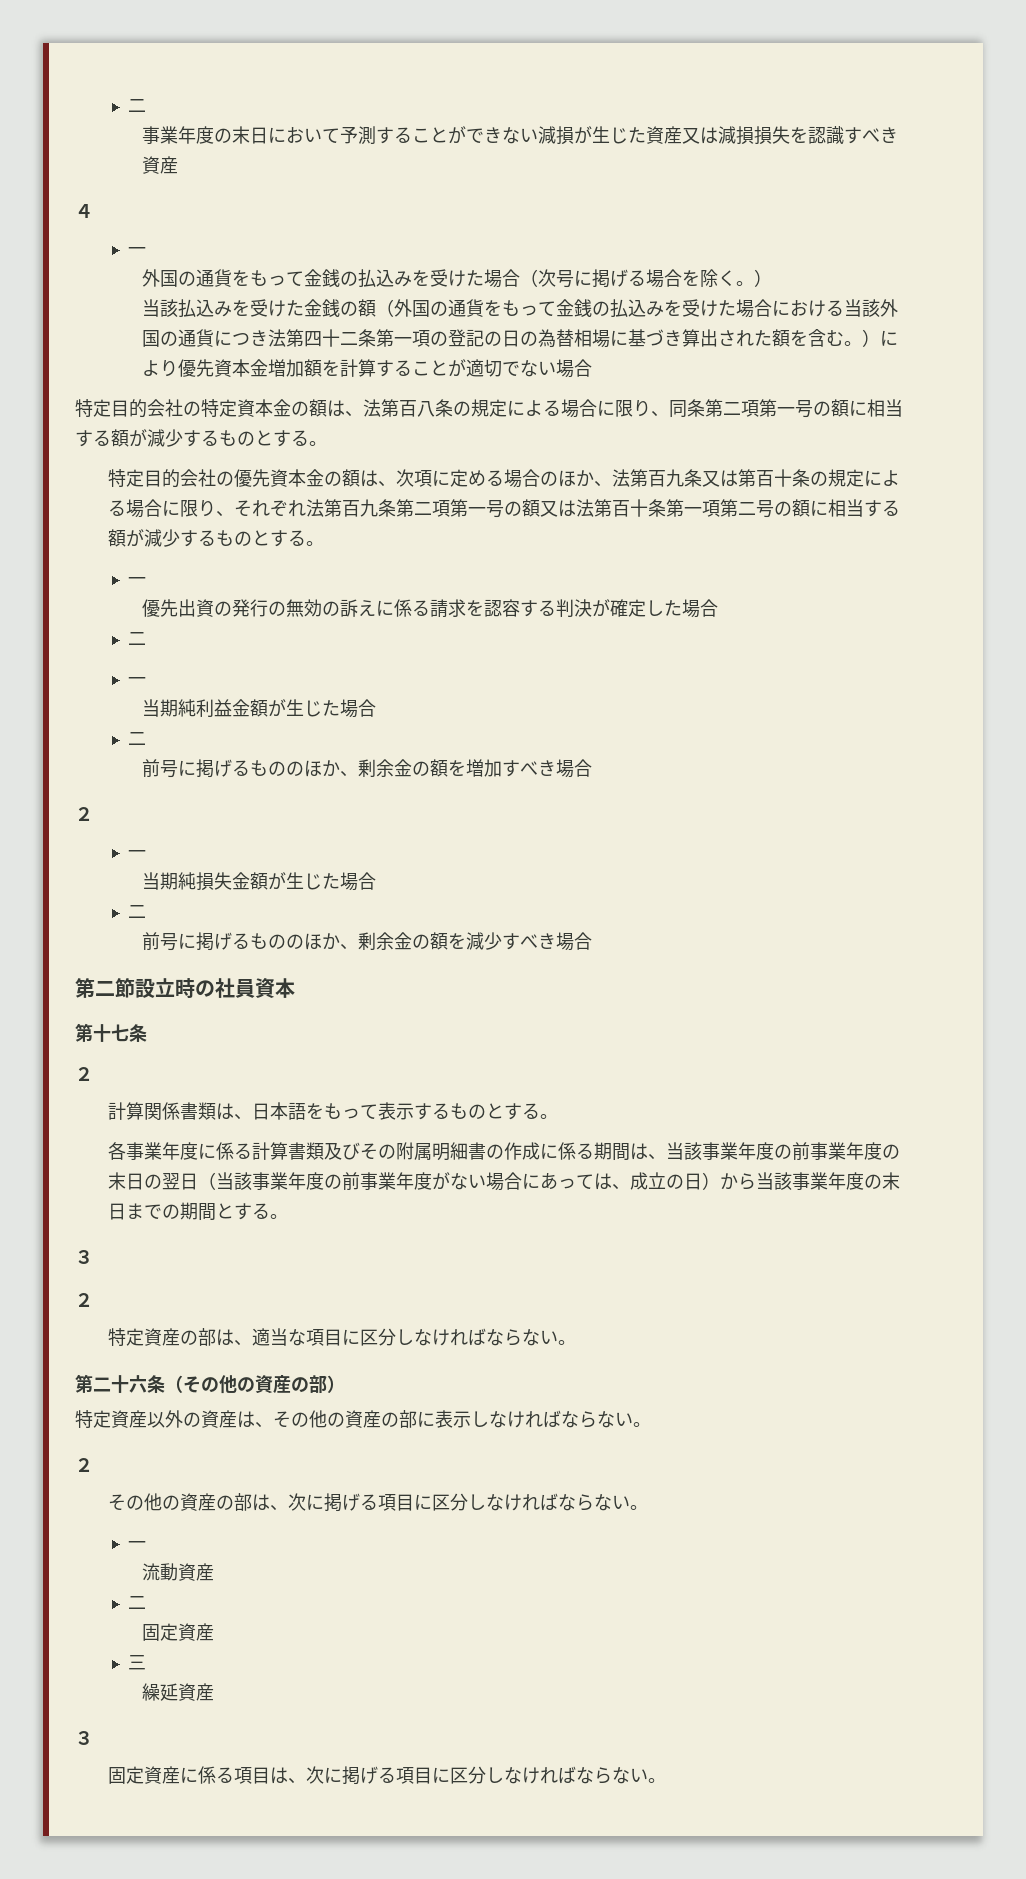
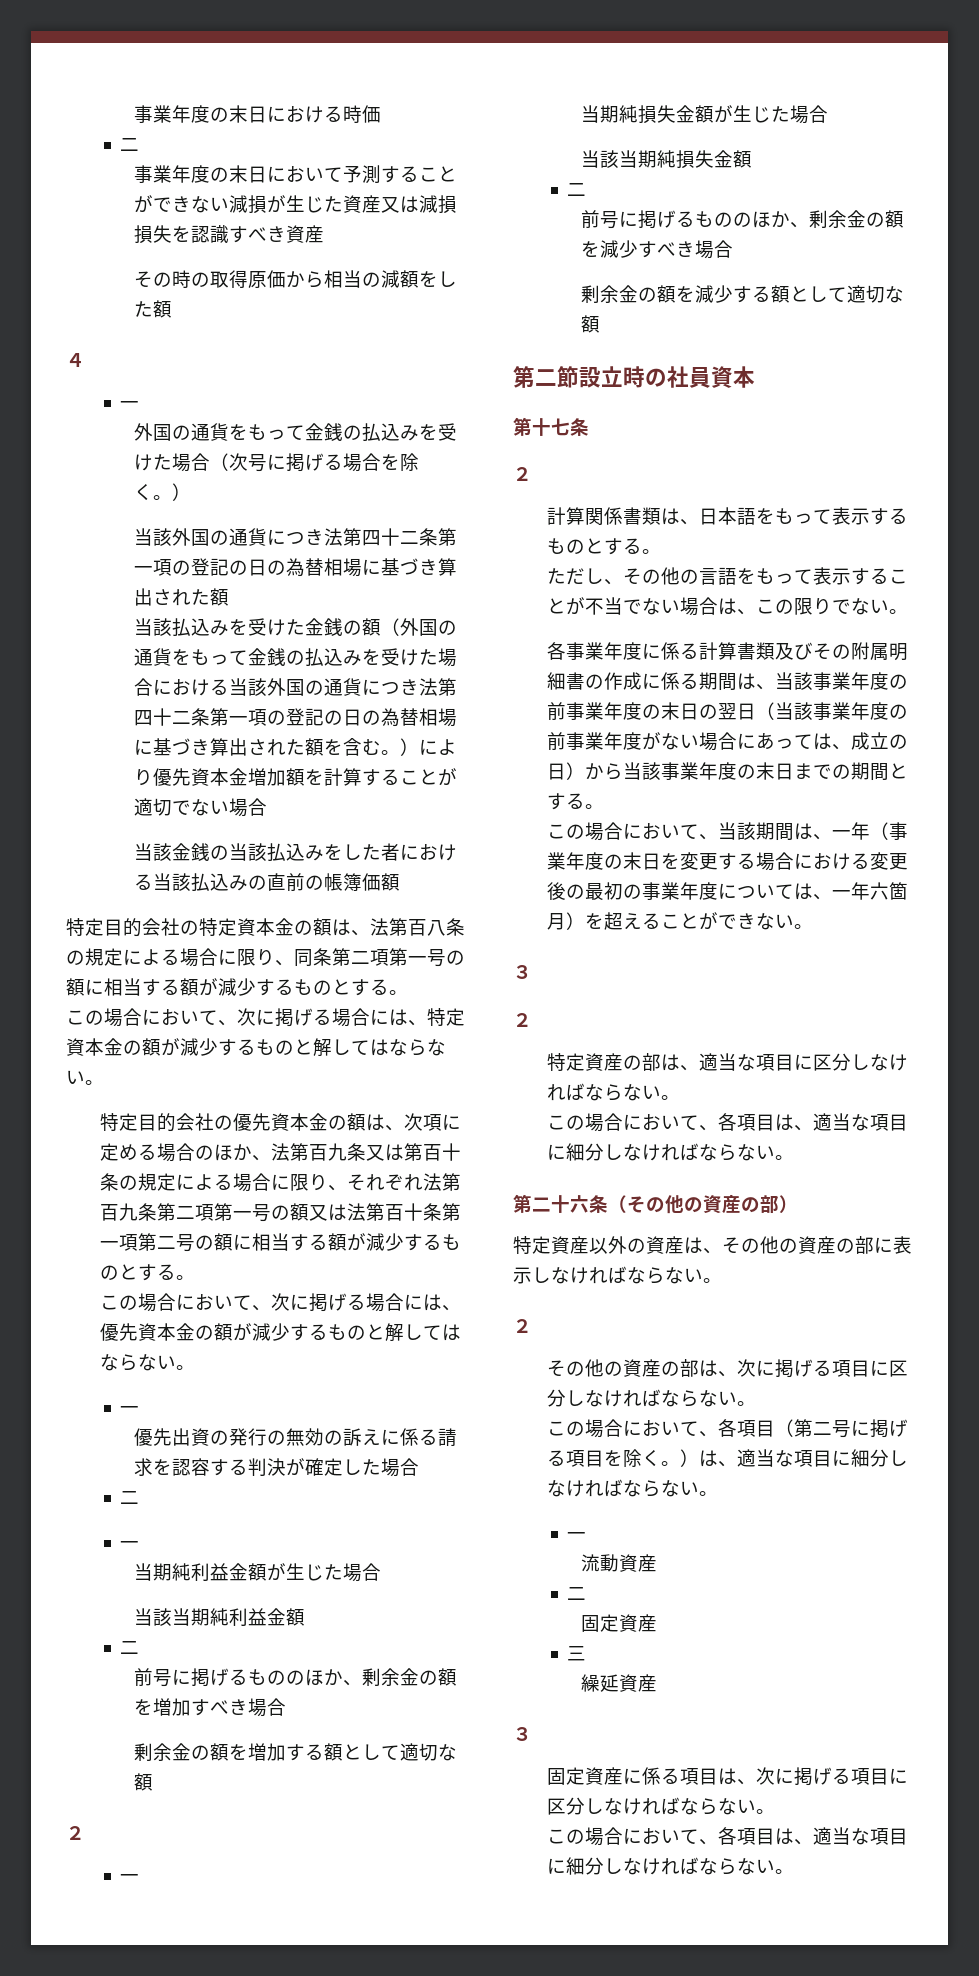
(128, 105) none -> [133,105,381,123] 事業年度の末日における時価 //
(178, 165) none -> [133,270,457,288] [133,300,172,318] // その時の取得原価から相当の減額をした額
(772, 278) none -> [133,528,457,546] [133,558,457,577] [133,588,229,606] // 当該外国の通貨につき法第四十二条第一項の登記の日の為替相場に基づき算出された額
(592, 368) none -> [133,843,457,861] [133,873,400,891] // 当該金銭の当該払込みをした者における当該払込みの直前の帳簿価額
(327, 443) none -> [66,1008,465,1027] [66,1038,446,1057] [66,1070,104,1085] // この場合において、次に掲げる場合には、特定資本金の額が減少するものと解してはならない。
(325, 543) none -> [99,1293,461,1312] [99,1323,461,1342] [99,1354,195,1371] // この場合において、次に掲げる場合には、優先資本金の額が減少するものと解してはならない。
(376, 708) none -> [133,1608,305,1626] // 当該当期純利益金額
(592, 768) none -> [133,1743,457,1762] [133,1773,153,1791] // 剰余金の額を増加する額として適切な額
(376, 881) none -> [580,150,752,169] // 当該当期純損失金額
(592, 941) none -> [580,285,904,304] [580,315,600,333] // 剰余金の額を減少する額として適切な額
(559, 1116) none -> [546,567,908,585] [546,597,908,616] // ただし、その他の言語をもって表示することが不当でない場合は、この限りでない。
(289, 1216) none -> [546,822,908,841] [546,852,908,871] [546,882,908,900] [546,912,813,930] // この場合において、当該期間は、一年（事業年度の末日を変更する場合における変更後の最初の事業年度については、一年六箇月）を超えることができない。
(577, 1342) none -> [546,1113,908,1132] [546,1143,794,1161] // この場合において、各項目は、適当な項目に細分しなければならない。
(649, 1507) none -> [546,1419,908,1438] [546,1449,908,1467] [546,1479,718,1497] // この場合において、各項目（第二号に掲げる項目を除く。）は、適当な項目に細分しなければならない。
(667, 1780) none -> [546,1827,908,1846] [546,1857,794,1875] // この場合において、各項目は、適当な項目に細分しなければならない。

